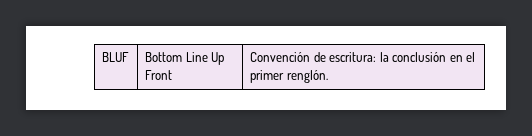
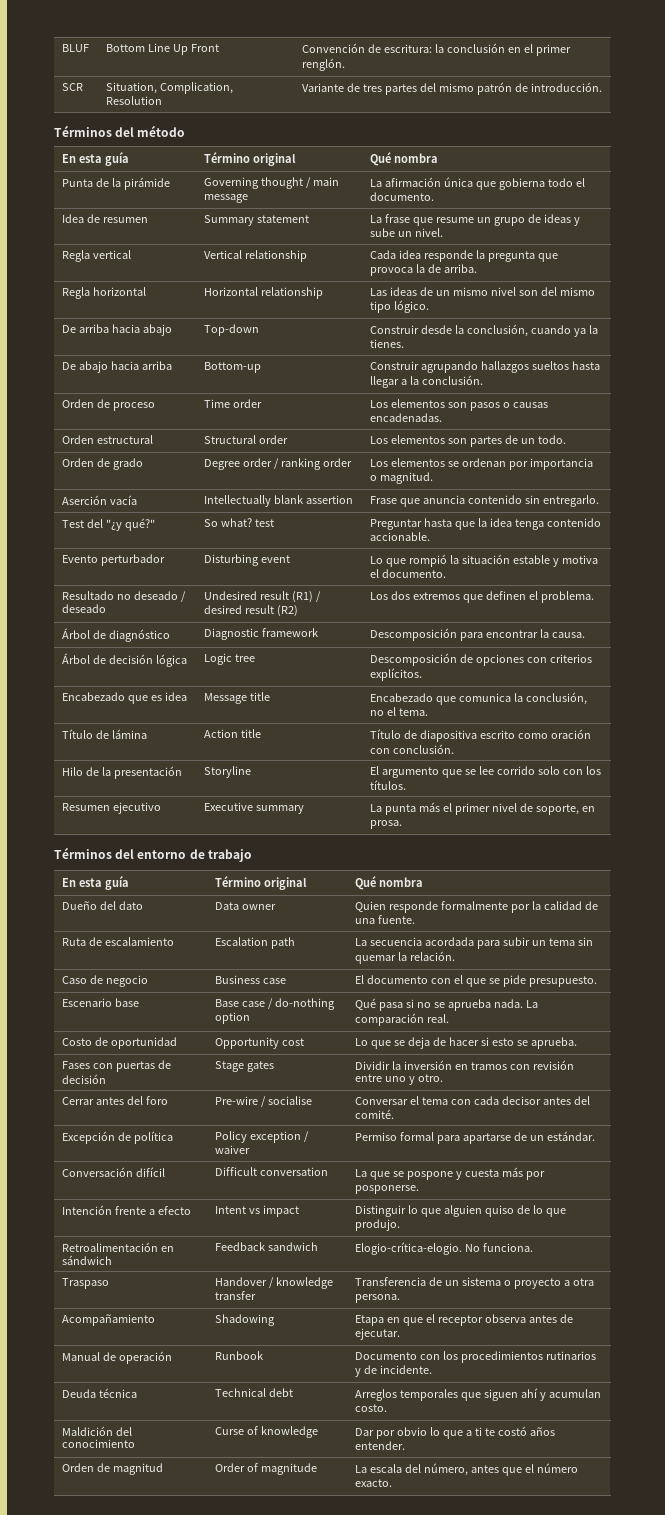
(328, 76) none -> [62,83,84,91] [106,82,234,94] [106,96,163,105] [302,82,603,95] [54,125,186,137] [62,152,130,166] [204,152,297,166] [370,152,439,166] [62,177,171,190] [204,177,340,189] [204,194,249,203] [370,177,586,190] [370,192,435,201] [62,214,149,223] [204,215,310,226] [370,214,581,226] [370,228,444,237] [62,250,132,262] [204,250,308,262] [370,250,559,262] [370,264,478,276] [62,287,147,299] [204,287,324,299] [370,287,596,296] [370,300,430,313] [62,324,173,336] [204,324,260,336] [370,324,599,337] [370,339,405,348] [62,361,173,373] [204,362,262,373] [370,361,601,373] [370,375,484,388] [62,399,156,411] [204,399,263,408] [370,399,549,411] [370,413,443,422] [62,435,154,444] [204,435,289,444] [370,435,567,447] [62,458,144,470] [204,458,353,470] [370,458,594,470] [370,472,434,484] [62,495,138,505] [204,495,354,507] [370,495,600,507] [62,518,156,531] [204,518,275,527] [370,518,602,530] [370,532,431,541] [62,554,166,566] [204,554,291,566] [370,554,599,567] [370,569,447,578] [62,591,187,602] [62,604,107,613] [204,591,322,603] [204,605,299,617] [370,591,595,603] [62,628,171,642] [204,628,319,640] [370,628,586,641] [62,653,188,667] [204,653,256,665] [370,653,593,666] [370,668,423,681] [62,692,188,704] [204,692,271,704] [370,692,588,705] [370,707,429,716] [62,729,148,739] [204,729,262,738] [370,729,592,742] [370,744,455,754] [62,766,183,779] [204,766,252,778] [370,766,602,778] [370,780,407,790] [62,802,162,814] [204,802,305,814] [370,802,596,815] [370,820,403,829] [54,847,252,862] [62,876,130,890] [215,876,308,890] [355,876,424,890] [62,901,144,910] [215,902,277,910] [355,901,599,913] [355,915,416,924] [62,937,175,946] [215,937,296,949] [355,937,594,949] [355,951,456,964] [62,975,149,987] [215,975,287,984] [355,975,598,987] [62,998,140,1007] [215,998,336,1010] [215,1012,251,1024] [355,998,539,1011] [355,1013,450,1026] [62,1037,178,1049] [215,1037,305,1049] [355,1037,578,1049] [62,1060,172,1072] [62,1074,107,1084] [215,1061,275,1072] [355,1060,575,1070] [355,1074,444,1085] [62,1096,169,1105] [215,1096,313,1107] [355,1096,591,1105] [355,1109,395,1119] [62,1131,174,1144] [215,1131,310,1143] [215,1145,251,1154] [355,1131,596,1144] [62,1167,166,1177] [215,1167,329,1176] [355,1167,546,1180] [355,1185,420,1194] [62,1205,192,1215] [215,1205,300,1217] [355,1205,567,1217] [355,1219,401,1231] [62,1242,175,1252] [62,1255,113,1265] [215,1242,319,1251] [355,1242,534,1255] [62,1278,110,1289] [215,1277,334,1289] [215,1291,257,1300] [355,1277,595,1289] [355,1294,401,1303] [62,1314,156,1326] [215,1314,276,1326] [355,1314,574,1326] [355,1328,401,1340] [62,1351,173,1364] [215,1351,264,1360] [355,1351,597,1363] [355,1365,433,1377] [62,1388,138,1398] [215,1388,294,1397] [355,1388,602,1401] [355,1404,388,1412] [62,1426,133,1436] [62,1439,136,1448] [215,1426,319,1438] [355,1426,556,1439] [355,1441,406,1450] [62,1463,164,1475] [215,1463,318,1475] [355,1463,579,1476] [355,1479,393,1487] // SCR | Situation, Complication, Resolution | Variante de tres partes del mismo patrón de introducción. // Términos del método // En esta guía | Término original | Qué nombra // Punta de la pirámide | Governing thought / main message | La afirmación única que gobierna todo el documento. // Idea de resumen | Summary statement | La frase que resume un grupo de ideas y sube un nivel. // Regla vertical | Vertical relationship | Cada idea responde la pregunta que provoca la de arriba. // Regla horizontal | Horizontal relationship | Las ideas de un mismo nivel son del mismo tipo lógico. // De arriba hacia abajo | Top-down | Construir desde la conclusión, cuando ya la tienes. // De abajo hacia arriba | Bottom-up | Construir agrupando hallazgos sueltos hasta llegar a la conclusión. // Orden de proceso | Time order | Los elementos son pasos o causas encadenadas. // Orden estructural | Structural order | Los elementos son partes de un todo. // Orden de grado | Degree order / ranking order | Los elementos se ordenan por importancia o magnitud. // Aserción vacía | Intellectually blank assertion | Frase que anuncia contenido sin entregarlo. // Test del "¿y qué?" | So what? test | Preguntar hasta que la idea tenga contenido accionable. // Evento perturbador | Disturbing event | Lo que rompió la situación estable y motiva el documento. // Resultado no deseado / deseado | Undesired result (R1) / desired result (R2) | Los dos extremos que definen el problema. // Árbol de diagnóstico | Diagnostic framework | Descomposición para encontrar la causa. // Árbol de decisión lógica | Logic tree | Descomposición de opciones con criterios explícitos. // Encabezado que es idea | Message title | Encabezado que comunica la conclusión, no el tema. // Título de lámina | Action title | Título de diapositiva escrito como oración con conclusión. // Hilo de la presentación | Storyline | El argumento que se lee corrido solo con los títulos. // Resumen ejecutivo | Executive summary | La punta más el primer nivel de soporte, en prosa. // Términos del entorno de trabajo // En esta guía | Término original | Qué nombra // Dueño del dato | Data owner | Quien responde formalmente por la calidad de una fuente. // Ruta de escalamiento | Escalation path | La secuencia acordada para subir un tema sin quemar la relación. // Caso de negocio | Business case | El documento con el que se pide presupuesto. // Escenario base | Base case / do-nothing option | Qué pasa si no se aprueba nada. La comparación real. // Costo de oportunidad | Opportunity cost | Lo que se deja de hacer si esto se aprueba. // Fases con puertas de decisión | Stage gates | Dividir la inversión en tramos con revisión entre uno y otro. // Cerrar antes del foro | Pre-wire / socialise | Conversar el tema con cada decisor antes del comité. // Excepción de política | Policy exception / waiver | Permiso formal para apartarse de un estándar. // Conversación difícil | Difficult conversation | La que se pospone y cuesta más por posponerse. // Intención frente a efecto | Intent vs impact | Distinguir lo que alguien quiso de lo que produjo. // Retroalimentación en sándwich | Feedback sandwich | Elogio-crítica-elogio. No funciona. // Traspaso | Handover / knowledge transfer | Transferencia de un sistema o proyecto a otra persona. // Acompañamiento | Shadowing | Etapa en que el receptor observa antes de ejecutar. // Manual de operación | Runbook | Documento con los procedimientos rutinarios y de incidente. // Deuda técnica | Technical debt | Arreglos temporales que siguen ahí y acumulan costo. // Maldición del conocimiento | Curse of knowledge | Dar por obvio lo que a ti te costó años entender. // Orden de magnitud | Order of magnitude | La escala del número, antes que el número exacto.

